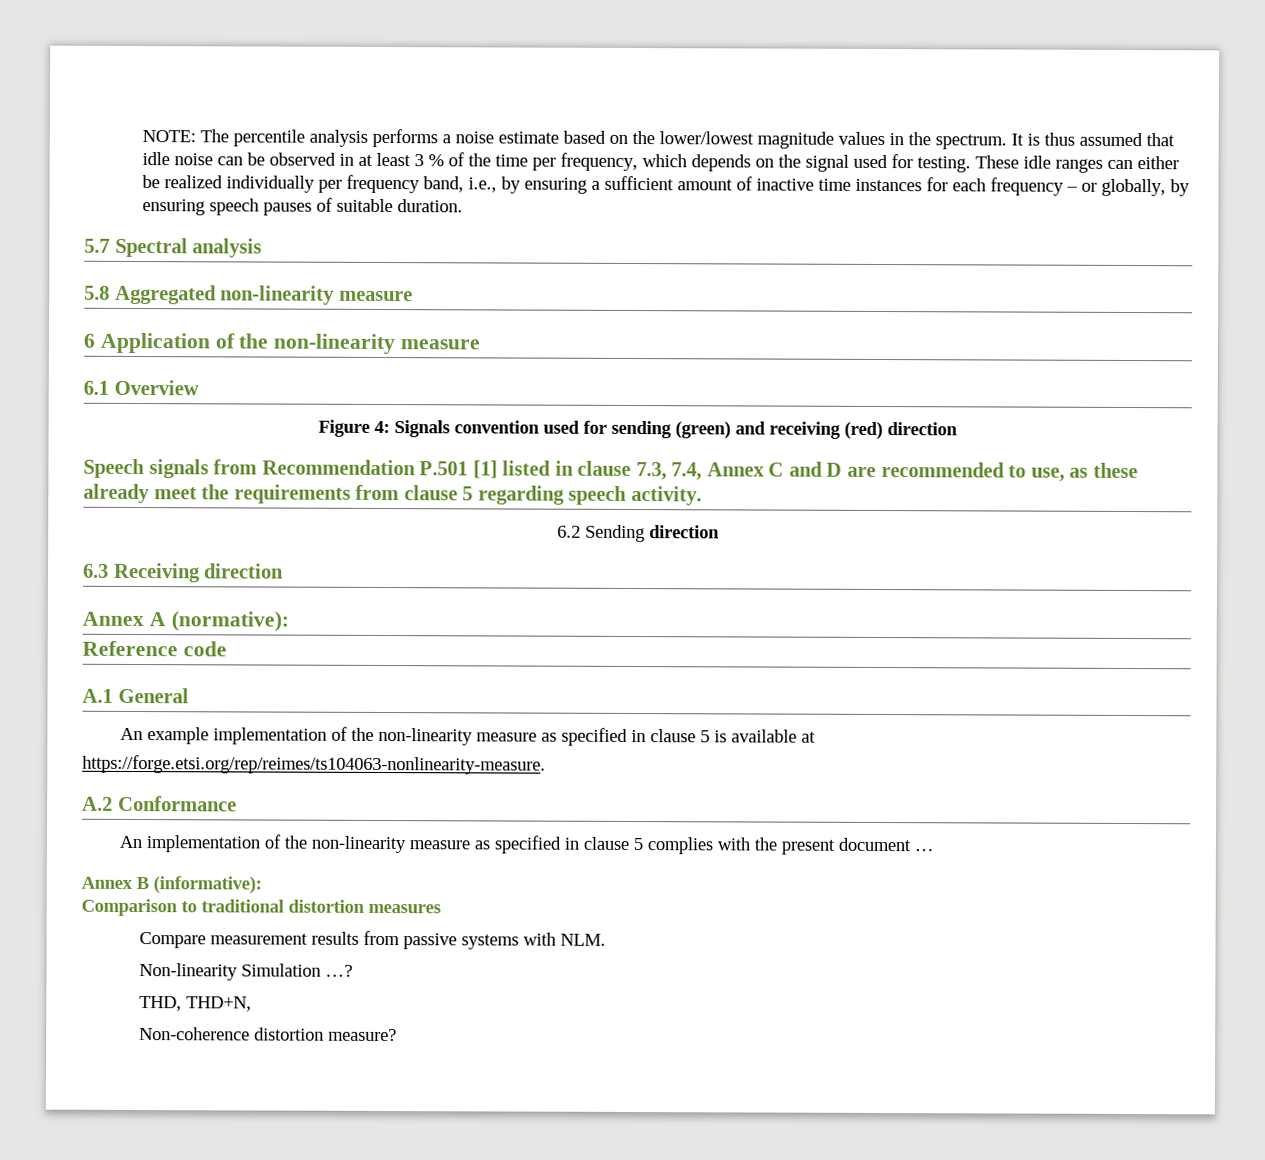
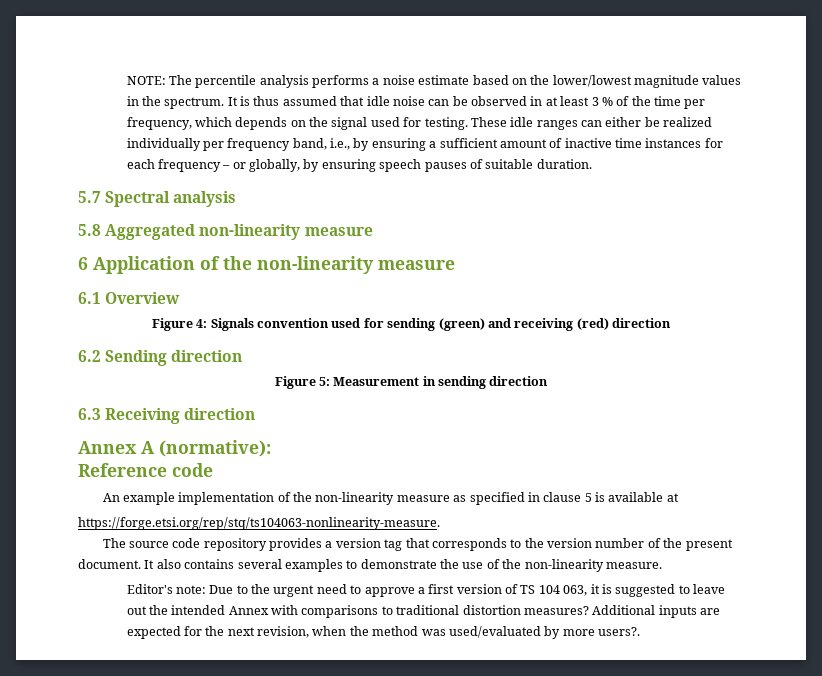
[83,458,1138,482] [83,483,702,506] [556,524,645,543] Speech signals from Recommendation P.501 [1] listed in clause 7.3, 7.4, Annex C and D are recommended to use, as these already meet the requirements from clause 5 regarding speech activity. // 6.2 Sending -> [78,350,243,366] [274,376,487,389] 6.2 Sending direction // Figure 5: Measurement in sending
[82,687,189,704] // A.1 General -> (213, 470) none
[82,754,546,775] [82,795,237,812] [118,834,934,855] [81,876,262,894] [81,898,441,917] [139,930,607,950] [139,963,354,981] [139,996,253,1012] [139,1027,398,1042] https://forge.etsi.org/rep/reimes/ts104063-nonlinearity-measure. // A.2 Conformance // An implementation of the non-linearity measure as specified in clause 5 complies with the present document … // Annex B (informative): // Comparison to traditional distortion measures // Compare measurement results from passive systems with NLM. // Non-linearity Simulation …? // THD, THD+N, // Non-coherence distortion measure? -> [78,517,440,530] [102,538,733,551] [78,559,662,572] [126,584,726,597] [126,605,721,618] [126,626,641,639] https://forge.etsi.org/rep/stq/ts104063-nonlinearity-measure. // The source code repository provides a version tag that corresponds to the version number of the present document. It also contains several examples to demonstrate the use of the non-linearity measure. // Editor's note: Due to the urgent need to approve a first version of TS 104 063, it is suggested to leave out the intended Annex with comparisons to traditional distortion measures? Additional inputs are expected for the next revision, when the method was used/evaluated by more users?.

